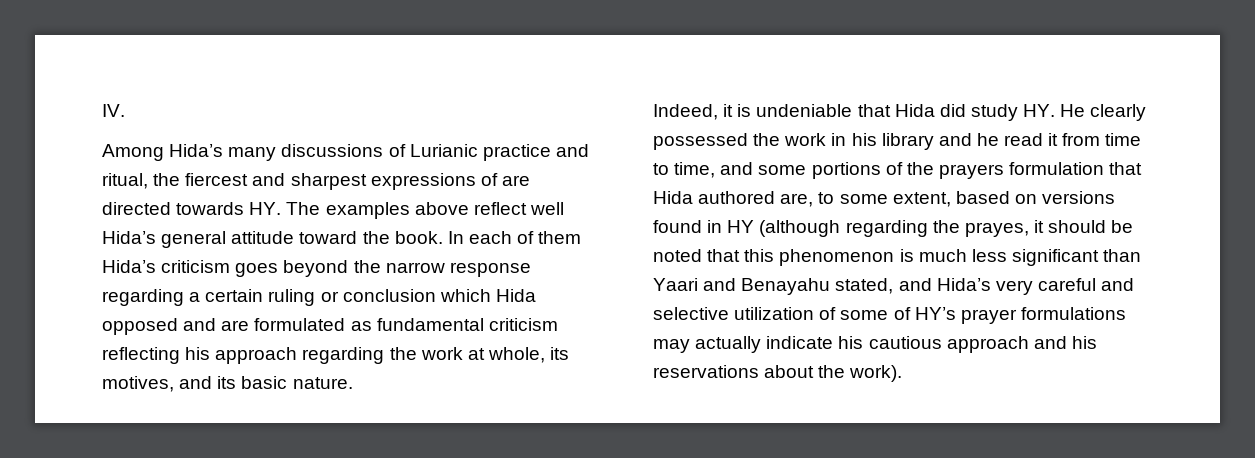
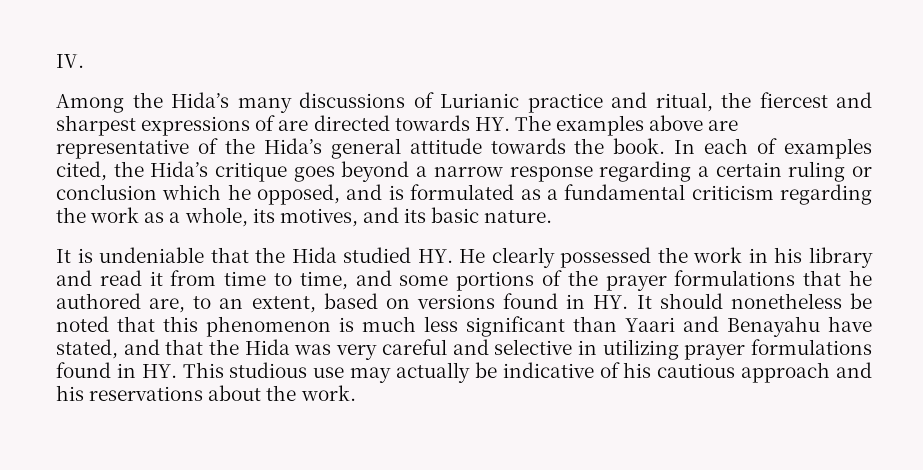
(164, 152) none -> [132,92,163,108] the
[473,202,564,215] reflect well -> [708,120,739,131] [56,138,255,159] are representative of the
[299,231,358,244] toward -> [490,138,566,154] towards
[538,231,582,244] [102,260,231,273] them Hida’s criticism -> [783,138,872,159] [56,161,288,182] examples cited, the Hida’s critique
[353,260,381,273] the -> [416,166,428,177] a
[495,289,536,302] [102,318,250,335] Hida opposed and are -> [227,184,404,205] he opposed, and is
(372, 326) none -> [546,189,558,200] a
[102,347,298,364] reflecting his approach -> (774, 192) none
[467,348,485,360] at -> [144,212,181,223] as a
[653,104,734,120] Indeed, it -> [56,249,71,263] It
[894,104,1018,121] Hida did study -> [255,247,412,263] the Hida studied
[976,133,999,146] he -> (92, 278) none
[938,162,1143,179] [653,191,693,204] prayers formulation that Hida -> [605,270,872,291] prayer formulations that he
[839,194,888,204] some -> [219,298,244,309] an
[727,220,1107,237] HY (although regarding the prayes, it should -> [593,293,842,309] HY. It should nonetheless
(831, 286) none -> [828,316,872,332] have
[936,278,1135,295] [653,307,1126,324] [653,336,834,353] Hida’s very careful and selective utilization of some of HY’s prayer formulations may actually indicate -> [165,339,873,360] [56,362,620,383] that the Hida was very careful and selective in utilizing prayer formulations found in HY. This studious use may actually be indicative of
[849,365,903,382] work). -> [300,385,356,401] work.

